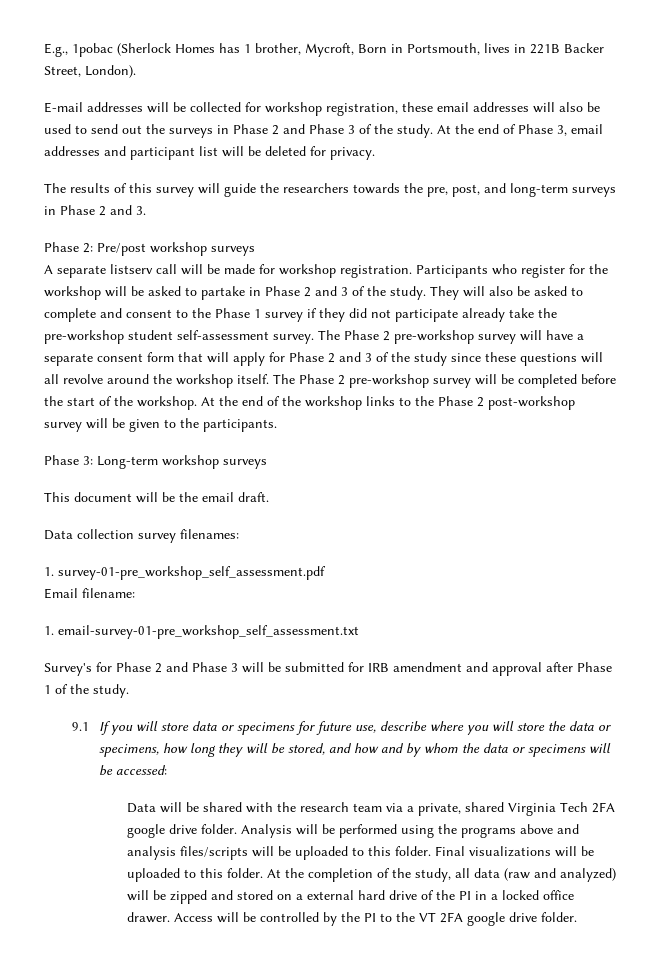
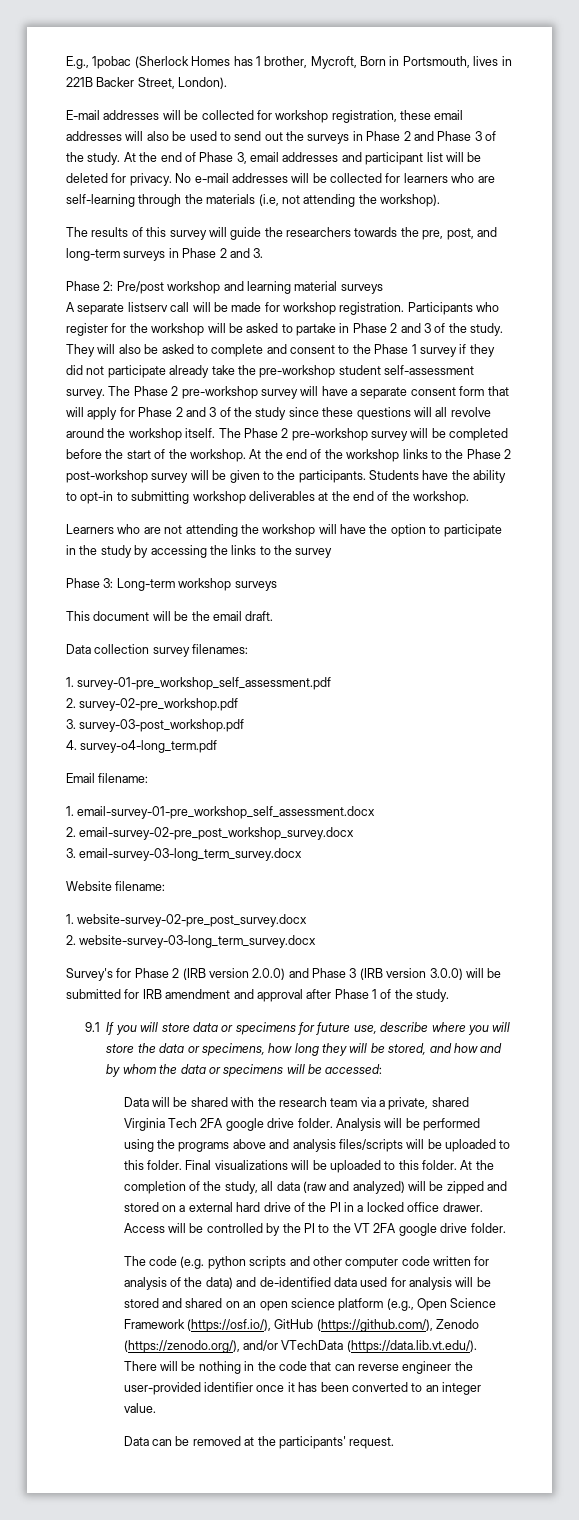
(375, 153) none -> [175,173,495,183] [66,194,440,207] No e-mail addresses will be collected for learners who are self-learning through the materials (i.e, not attending the workshop).
(207, 249) none -> [223,281,338,294] and learning material
(277, 425) none -> [369,470,507,483] [66,491,470,504] [66,524,502,537] [66,545,333,558] Students have the ability to opt-in to submitting workshop deliverables at the end of the workshop. // Learners who are not attending the workshop will have the option to participate in the study by accessing the links to the survey
[44,588,135,599] [44,625,359,639] [44,662,238,676] Email filename: // 1. email-survey-01-pre_workshop_self_assessment.txt // Survey's for Phase 2 and Phase 3 -> [66,698,239,711] [66,719,245,732] [66,740,218,753] [66,773,149,783] [66,806,376,819] [66,827,355,840] [66,848,303,861] [66,881,166,891] [66,914,308,927] [66,935,317,948] [66,968,463,981] 2. survey-02-pre_workshop.pdf // 3. survey-03-post_workshop.pdf // 4. survey-o4-long_term.pdf // Email filename: // 1. email-survey-01-pre_workshop_self_assessment.docx // 2. email-survey-02-pre_post_workshop_survey.docx // 3. email-survey-03-long_term_survey.docx // Website filename: // 1. website-survey-02-pre_post_survey.docx // 2. website-survey-03-long_term_survey.docx // Survey's for Phase 2 (IRB version 2.0.0) and Phase 3 (IRB version 3.0.0)
(577, 917) none -> [123,1256,490,1269] [123,1277,491,1290] [123,1298,497,1311] [123,1319,480,1332] [123,1340,477,1353] [123,1361,473,1374] [123,1382,482,1395] [123,1403,156,1413] [123,1436,395,1449] // The code (e.g. python scripts and other computer code written for analysis of the data) and de-identified data used for analysis will be stored and shared on an open science platform (e.g., Open Science Framework (https://osf.io/), GitHub (https://github.com/), Zenodo (https://zenodo.org/), and/or VTechData (https://data.lib.vt.edu/). There will be nothing in the code that can reverse engineer the user-provided identifier once it has been converted to an integer value. // Data can be removed at the participants' request.

